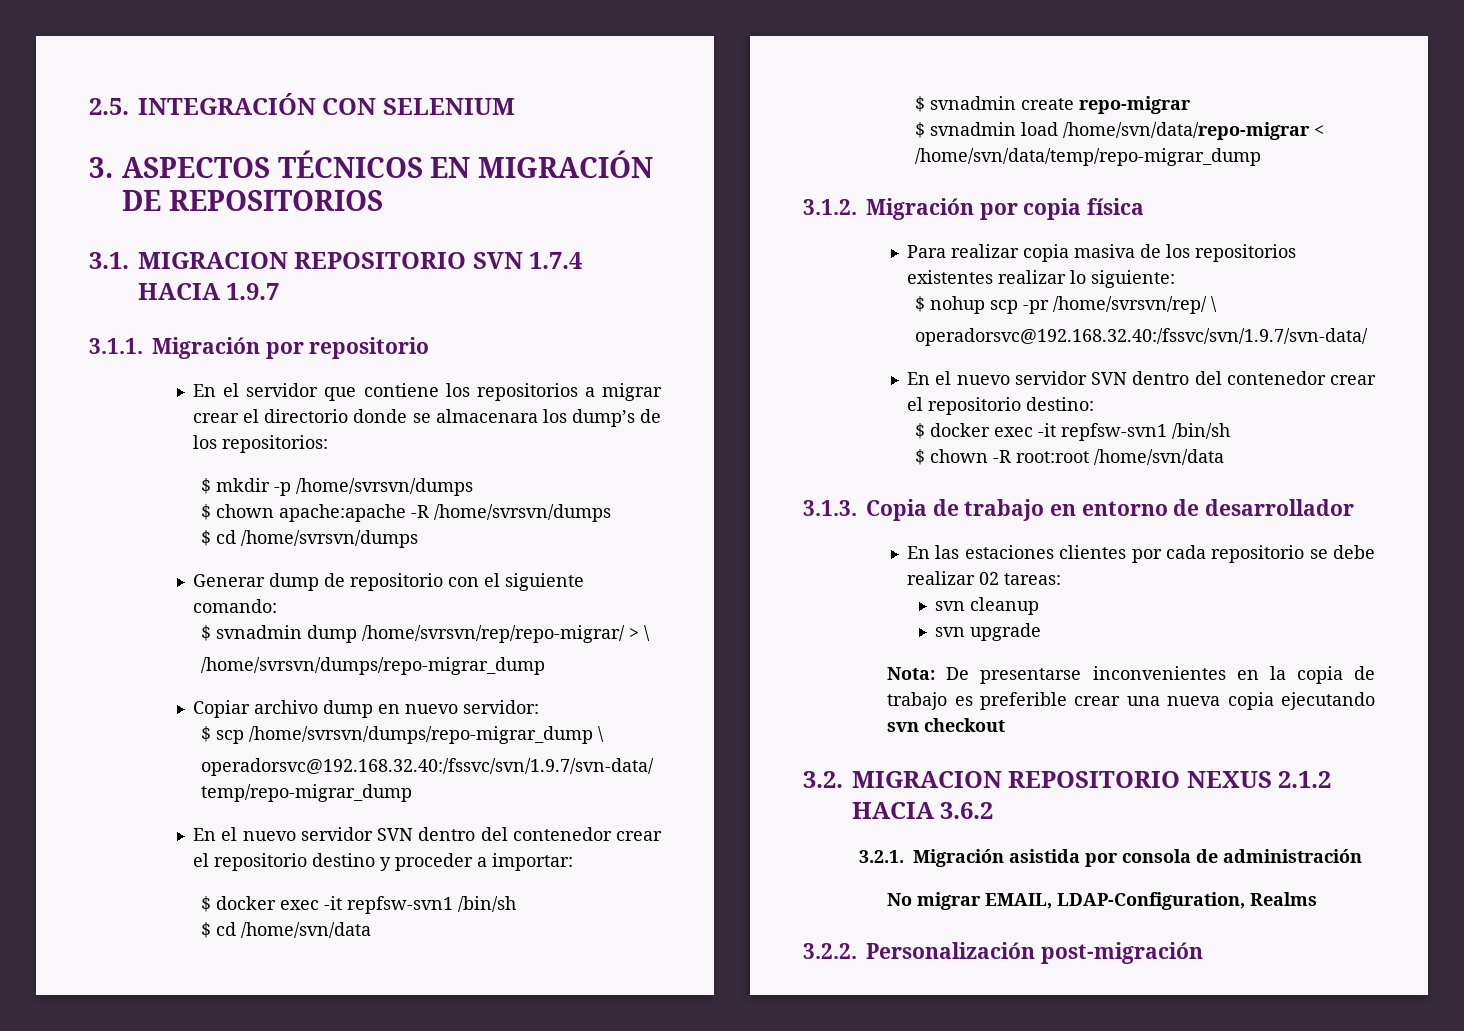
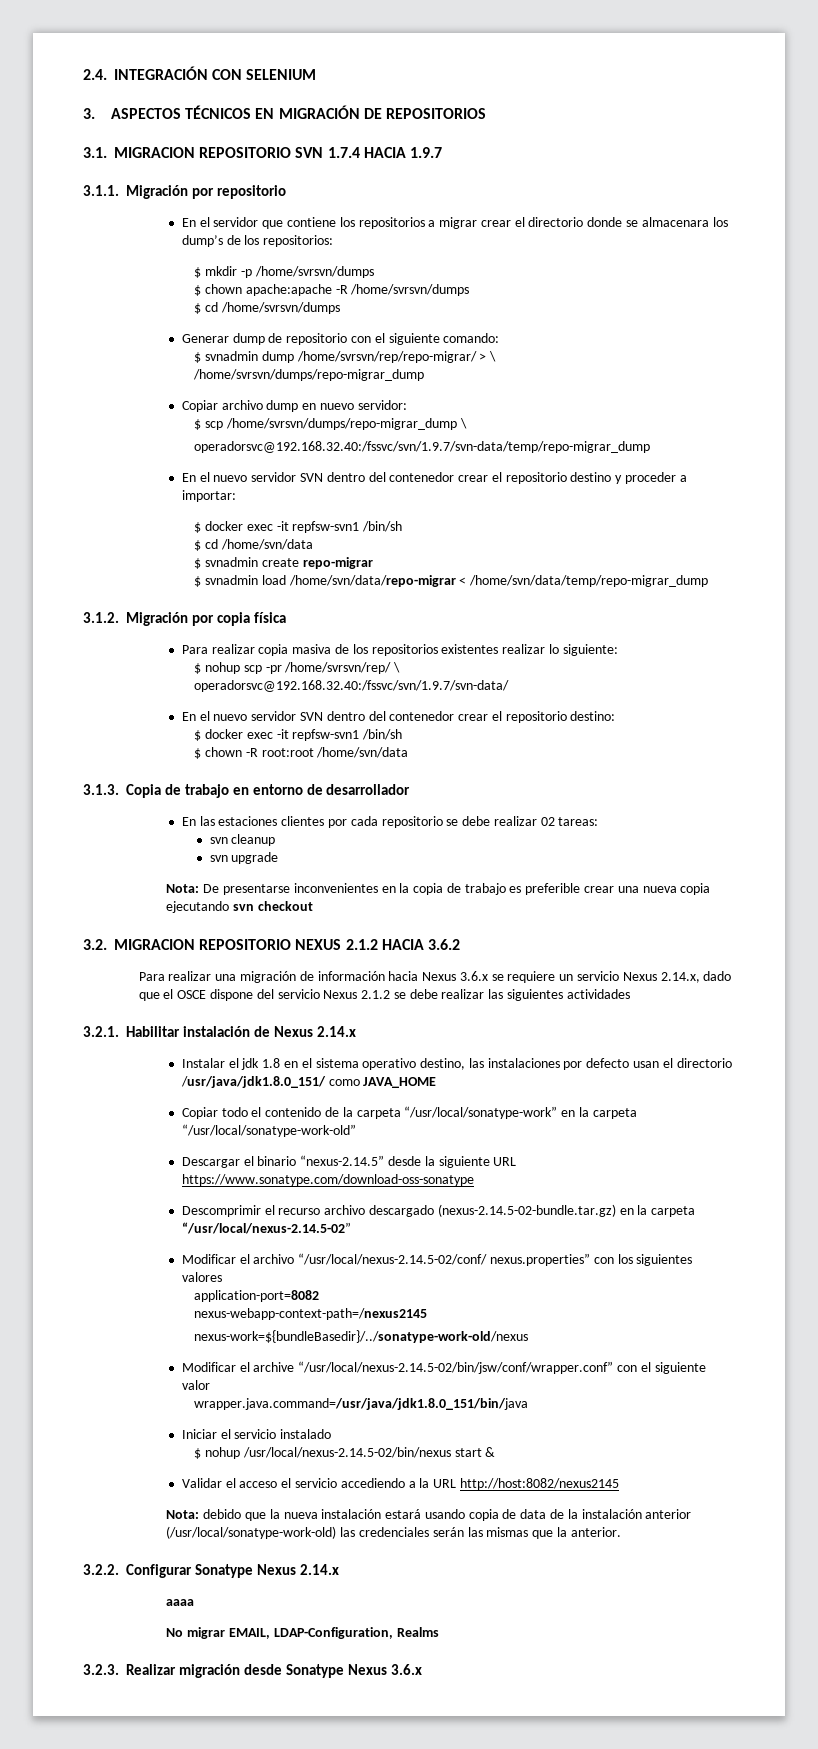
[89,98,129,115] 2.5. -> [83,69,107,80] 2.4.
[859,849,1363,867] 3.2.1. Migración asistida por consola de administración -> [138,971,732,983] [138,989,630,1001] [83,1026,356,1037] [181,1058,732,1070] [180,1076,437,1088] [181,1106,637,1119] [181,1124,356,1137] [181,1155,517,1168] [181,1174,474,1186] [181,1204,696,1217] [181,1222,351,1234] [181,1253,693,1266] [181,1272,222,1282] [194,1290,320,1302] [194,1308,428,1320] [194,1330,529,1343] [181,1361,706,1374] [181,1380,210,1390] [194,1398,529,1410] [181,1429,332,1439] [194,1447,496,1459] [181,1478,619,1490] [166,1509,692,1521] [166,1526,621,1539] [83,1564,339,1578] [166,1599,195,1606] Para realizar una migración de información hacia Nexus 3.6.x se requiere un servicio Nexus 2.14.x, dado que el OSCE dispone del servicio Nexus 2.1.2 se debe realizar las siguientes actividades // 3.2.1. Habilitar instalación de Nexus 2.14.x // Instalar el jdk 1.8 en el sistema operativo destino, las instalaciones por defecto usan el directorio /usr/java/jdk1.8.0_151/ como JAVA_HOME // Copiar todo el contenido de la carpeta “/usr/local/sonatype-work” en la carpeta “/usr/local/sonatype-work-old” // Descargar el binario “nexus-2.14.5” desde la siguiente URL https://www.sonatype.com/download-oss-sonatype // Descomprimir el recurso archivo descargado (nexus-2.14.5-02-bundle.tar.gz) en la carpeta “/usr/local/nexus-2.14.5-02” // Modificar el archivo “/usr/local/nexus-2.14.5-02/conf/ nexus.properties” con los siguientes valores // application-port=8082 // nexus-webapp-context-path=/nexus2145 // nexus-work=${bundleBasedir}/../sonatype-work-old/nexus // Modificar el archive “/usr/local/nexus-2.14.5-02/bin/jsw/conf/wrapper.conf” con el siguiente valor // wrapper.java.command=/usr/java/jdk1.8.0_151/bin/java // Iniciar el servicio instalado // $ nohup /usr/local/nexus-2.14.5-02/bin/nexus start & // Validar el acceso el servicio accediendo a la URL http://host:8082/nexus2145 // Nota: debido que la nueva instalación estará usando copia de data de la instalación anterior (/usr/local/sonatype-work-old) las credenciales serán las mismas que la anterior. // 3.2.2. Configurar Sonatype Nexus 2.14.x // aaaa
[803,942,1203,964] 3.2.2. Personalización post-migración -> [83,1664,422,1678] 3.2.3. Realizar migración desde Sonatype Nexus 3.6.x

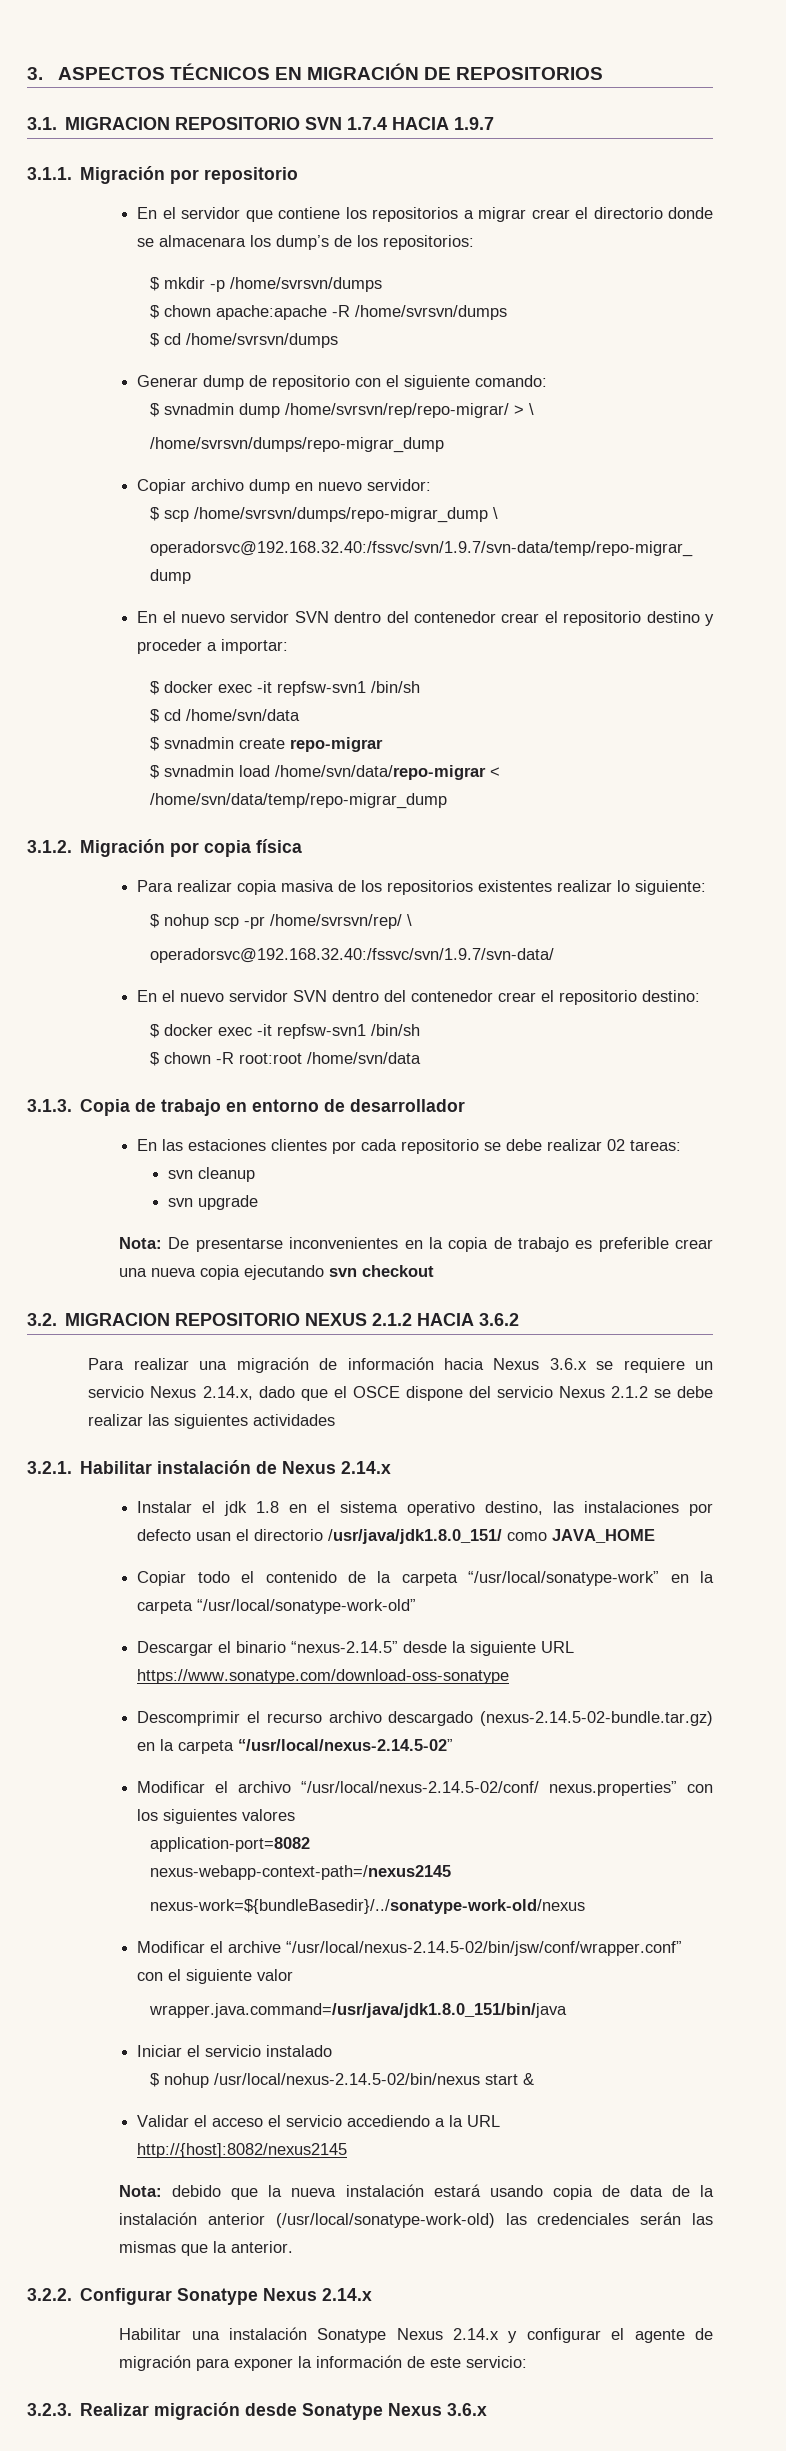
[83,66,317,80] 2.4. INTEGRACIÓN CON SELENIUM // -> (27, 73) none
[459,1478,619,1490] http://host:8082/nexus2145 -> [137,2143,348,2158] http://{host]:8082/nexus2145
[166,1599,195,1606] [166,1627,439,1639] aaaa // No migrar EMAIL, LDAP-Configuration, Realms -> [119,2327,713,2343] [119,2355,528,2371] Habilitar una instalación Sonatype Nexus 2.14.x y configurar el agente de migración para exponer la información de este servicio:

